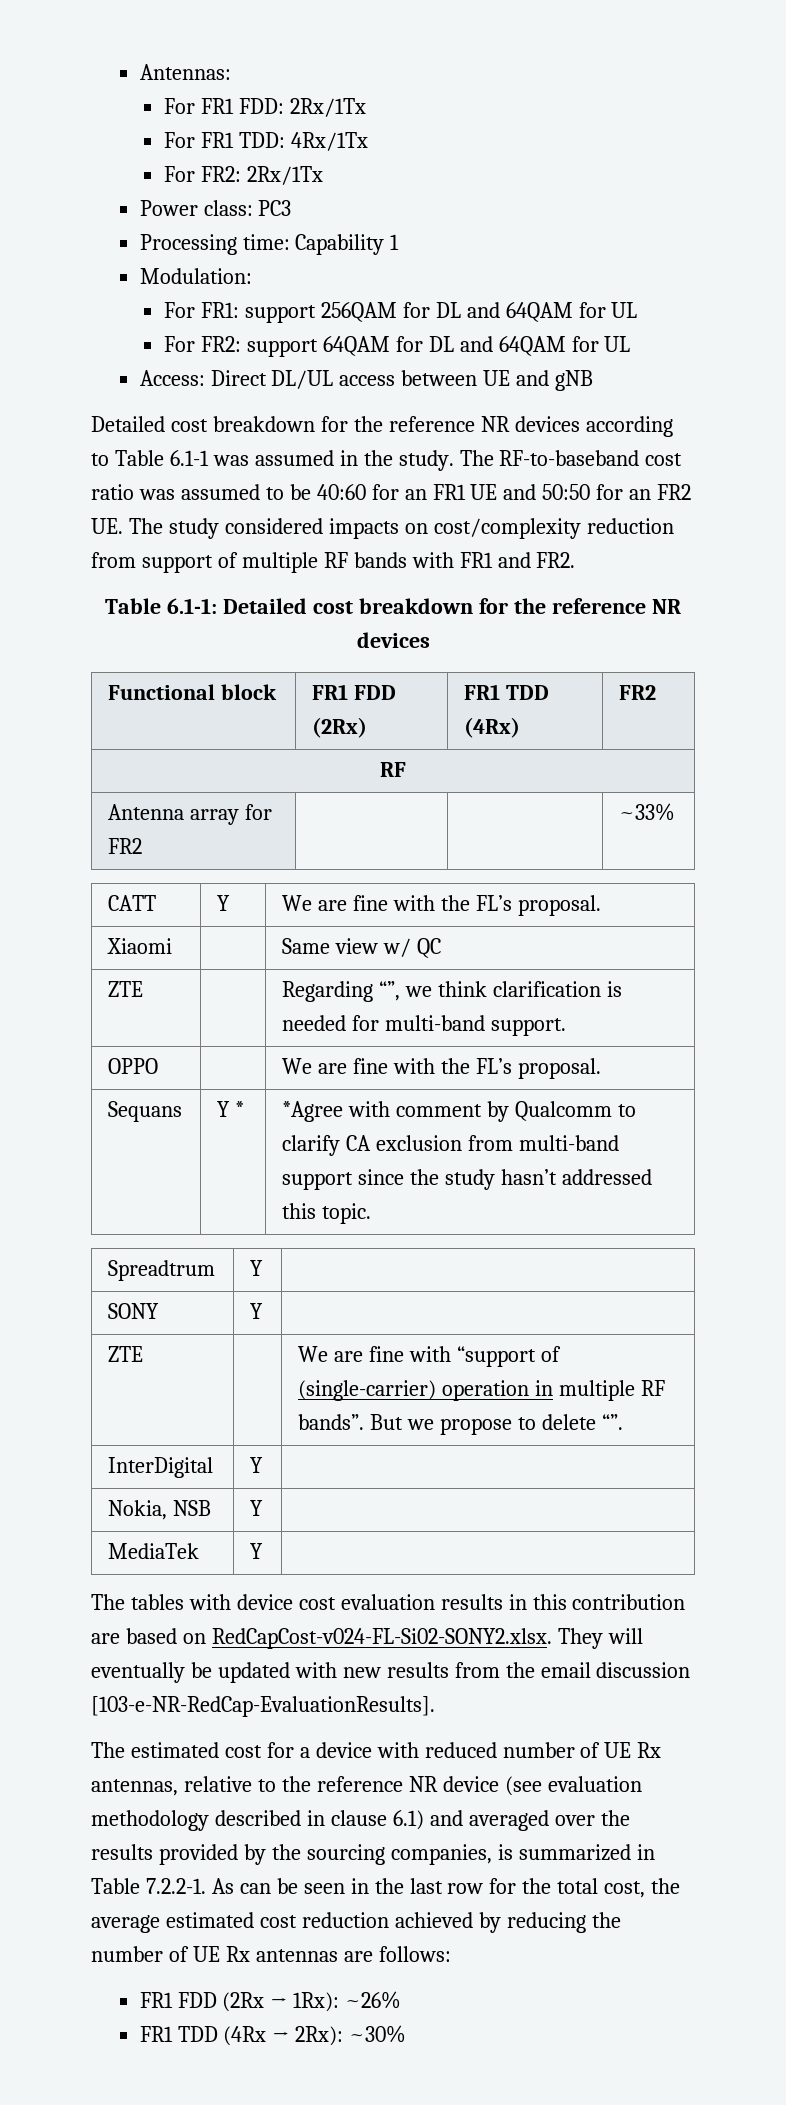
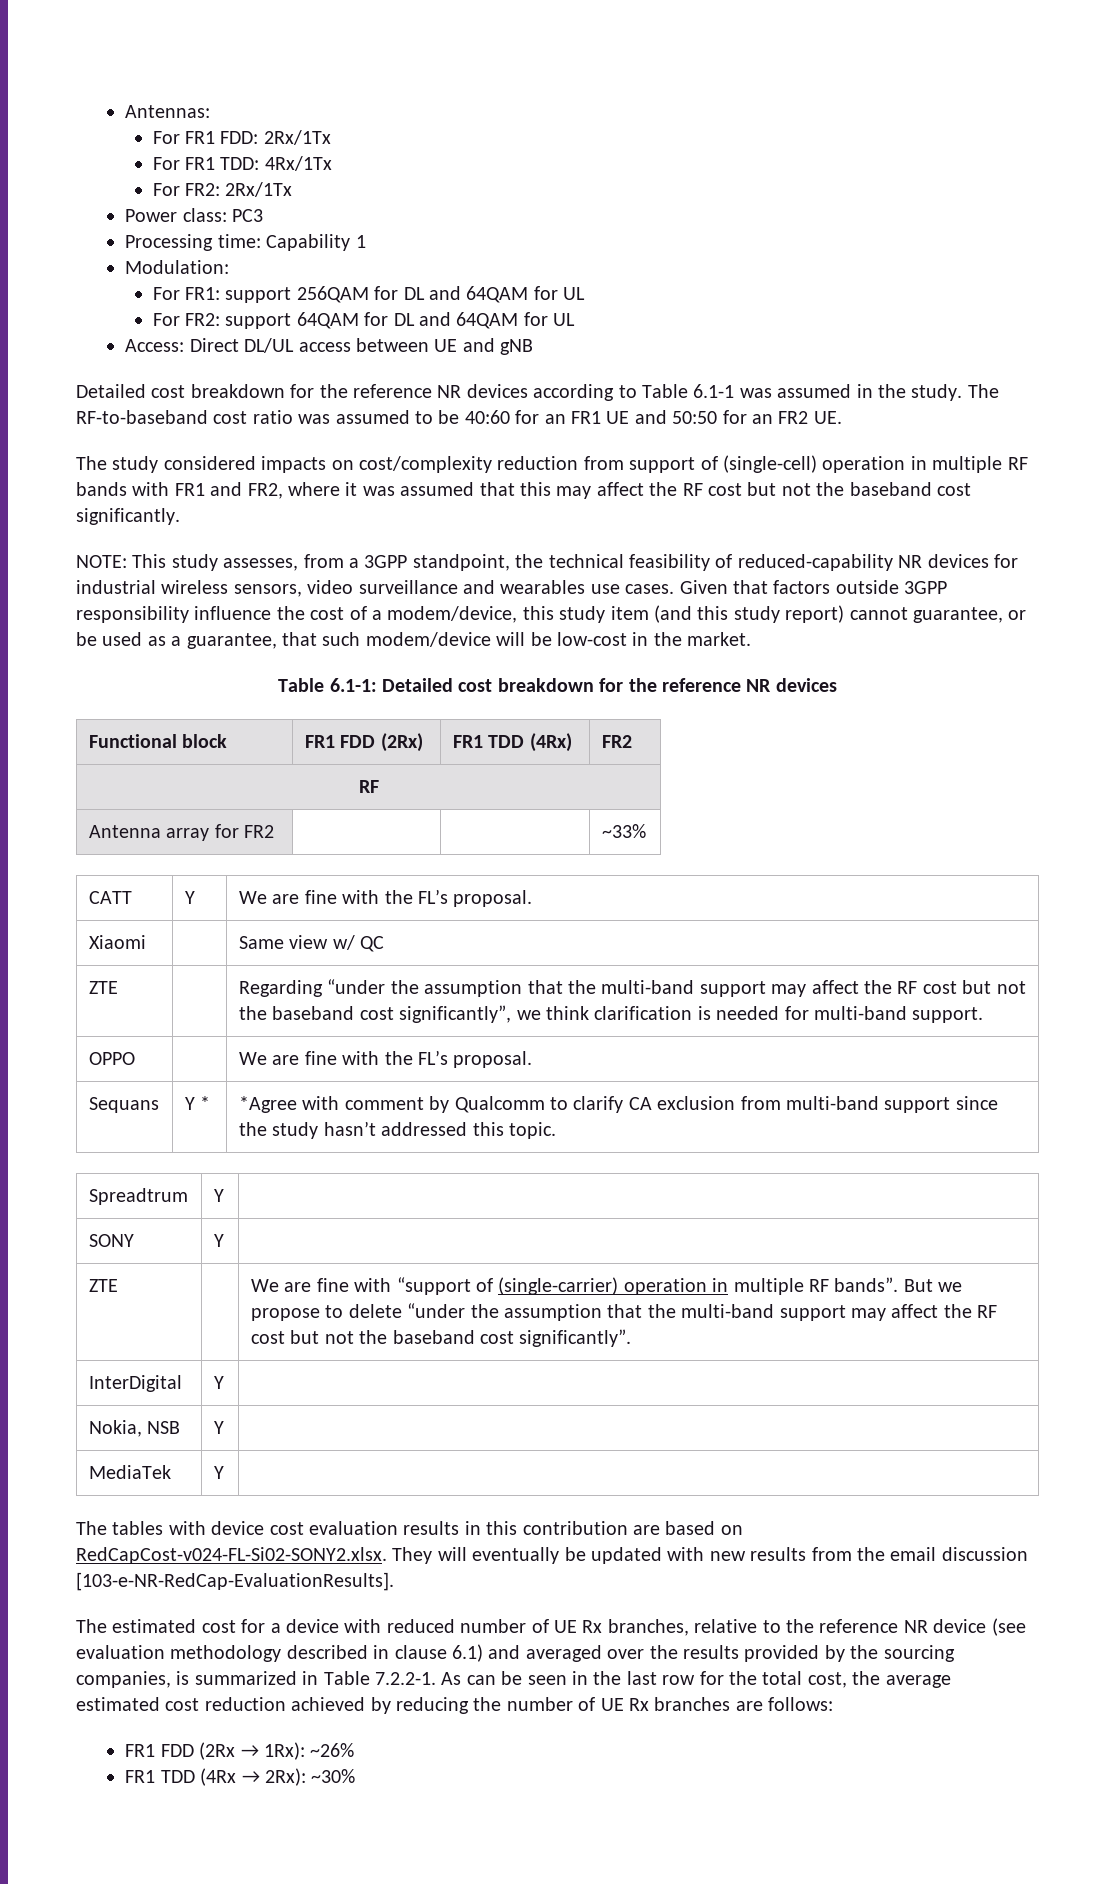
(123, 526) none -> (842, 417) //
(238, 560) none -> [722,455,927,473] (single-cell) operation in
[536,552,576,568] FR2. -> [247,482,971,499] [76,508,180,525] [76,554,1018,571] [76,580,948,597] [76,605,1027,623] [76,632,752,649] FR2, where it was assumed that this may affect the RF cost but not the baseband cost significantly. // NOTE: This study assesses, from a 3GPP standpoint, the technical feasibility of reduced-capability NR devices for industrial wireless sensors, video surveillance and wearables use cases. Given that factors outside 3GPP responsibility influence the cost of a modem/device, this study item (and this study report) cannot guarantee, or be used as a guarantee, that such modem/device will be low-cost in the market.
[379,981,401,1001] “”, -> [327,979,1026,997] [238,1005,512,1023] “under the assumption that the multi-band support may affect the RF cost but not the baseband cost significantly”,
[602,1414,624,1430] “”. -> [407,1303,998,1321] [250,1329,632,1347] “under the assumption that the multi-band support may affect the RF cost but not the baseband cost significantly”.
[91,1779,178,1796] antennas, -> [607,1619,689,1636] branches,
[255,1949,338,1962] antennas -> [654,1697,731,1711] branches

